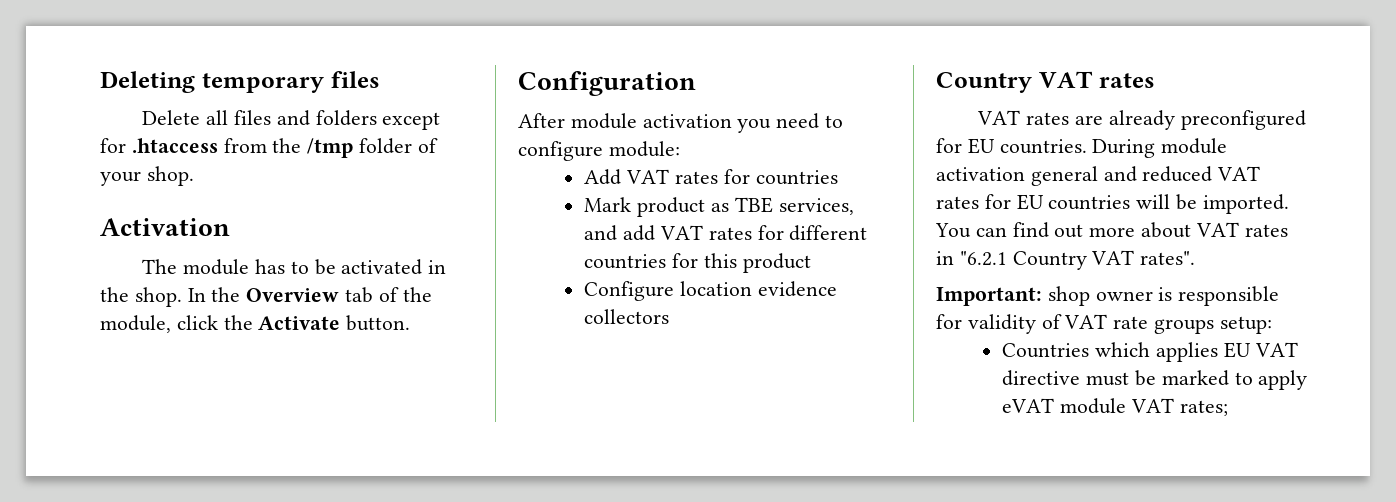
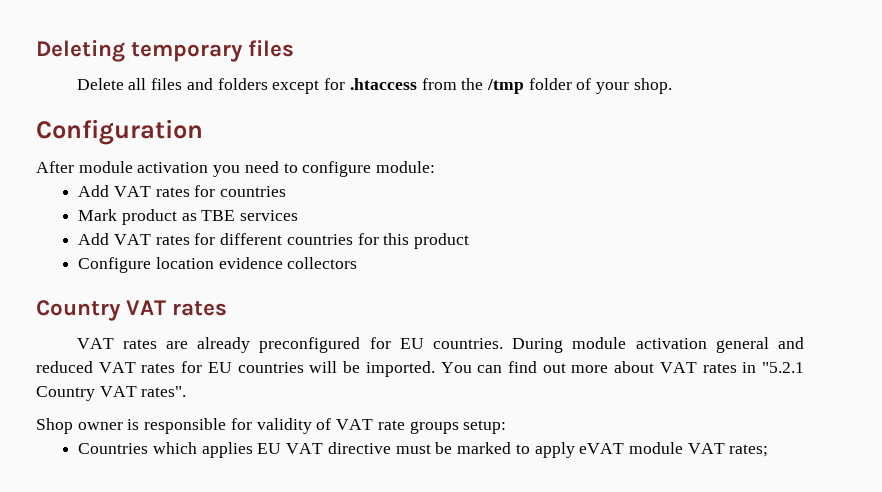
[100,218,230,236] [142,259,447,275] [100,287,432,307] [100,315,411,333] // Activation // The module has to be activated in the shop. In the Overview tab of the module, click the Activate button. -> (672, 86) none
[778,198,854,215] [584,225,656,241] services, and add -> [240,210,299,221] [78,233,110,245] services // Add
[959,251,1007,266] "6.2.1 -> [761,362,804,373] "5.2.1
[936,286,1090,306] Important: shop -> [36,418,73,434] Shop

